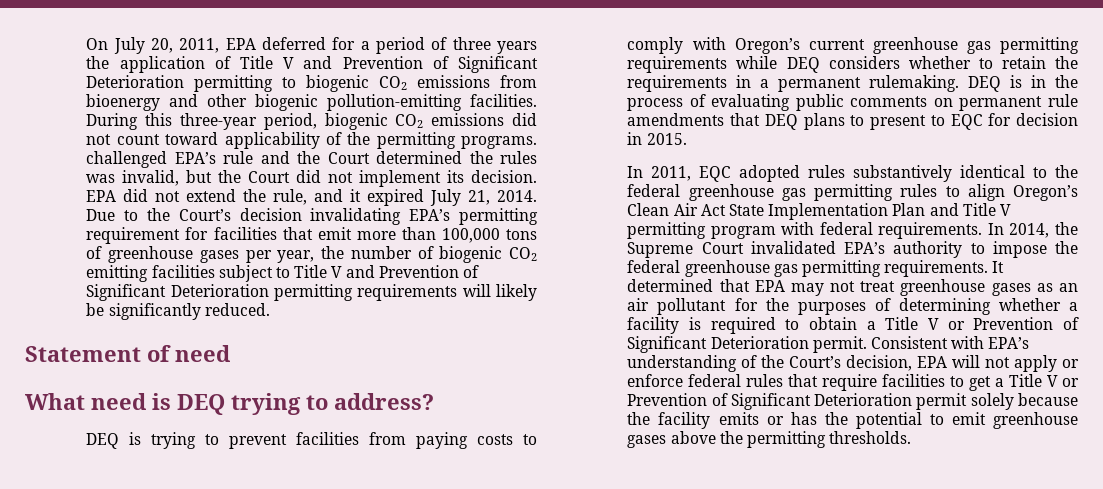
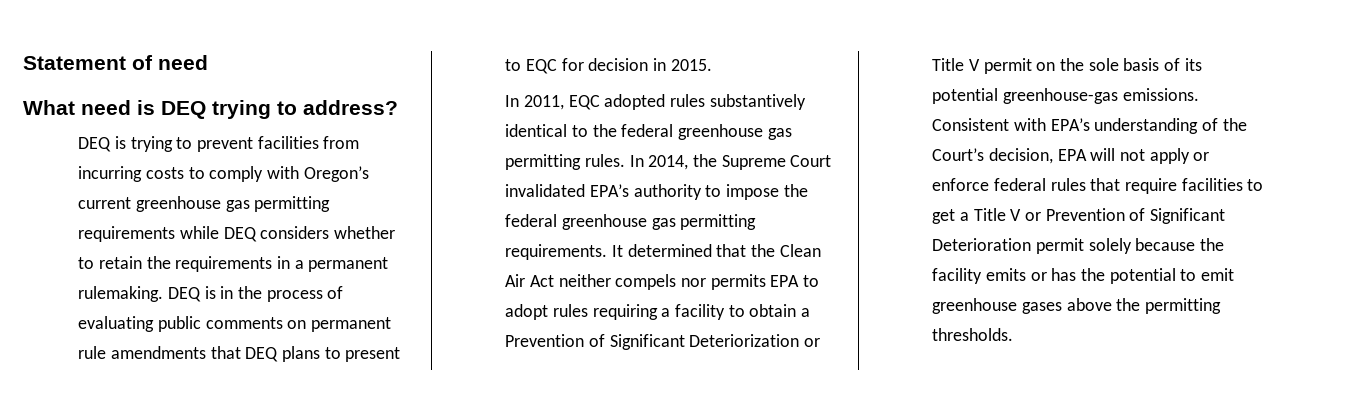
[86,37,538,54] [86,56,538,73] [86,75,537,92] [86,94,537,111] [86,113,537,130] [86,132,537,149] [86,151,537,168] [86,170,537,187] [86,189,538,206] [86,208,538,225] [86,227,537,244] [86,246,537,263] [86,265,479,282] [86,284,537,301] [86,303,270,320] On July 20, 2011, EPA deferred for a period of three years the application of Title V and Prevention of Significant Deterioration permitting to biogenic CO2 emissions from bioenergy and other biogenic pollution-emitting facilities. During this three-year period, biogenic CO2 emissions did not count toward applicability of the permitting programs. challenged EPA’s rule and the Court determined the rules was invalid, but the Court did not implement its decision. EPA did not extend the rule, and it expired July 21, 2014. Due to the Court’s decision invalidating EPA’s permitting requirement for facilities that emit more than 100,000 tons of greenhouse gases per year, the number of biogenic CO2 emitting facilities subject to Title V and Prevention of Significant Deterioration permitting requirements will likely be significantly reduced. // -> (23, 63) none
[416,432,469,449] paying -> [78,166,143,182] incurring
[900,184,1078,201] [627,203,1011,220] [627,222,983,239] rules to align Oregon’s Clean Air Act State Implementation Plan and Title V permitting program with federal requirements. -> [584,154,625,167] rules.
[754,279,1078,296] [627,298,1078,315] [627,317,1079,334] [627,336,867,353] EPA may not treat greenhouse gases as an air pollutant for the purposes of determining whether a facility is required to obtain a Title V or Prevention of Significant Deterioration permit. -> [751,244,821,257] [505,274,820,290] [505,304,811,320] [505,334,821,350] [932,58,1202,74] [932,88,1199,104] the Clean Air Act neither compels nor permits EPA to adopt rules requiring a facility to obtain a Prevention of Significant Deteriorization or Title V permit on the sole basis of its potential greenhouse-gas emissions.

